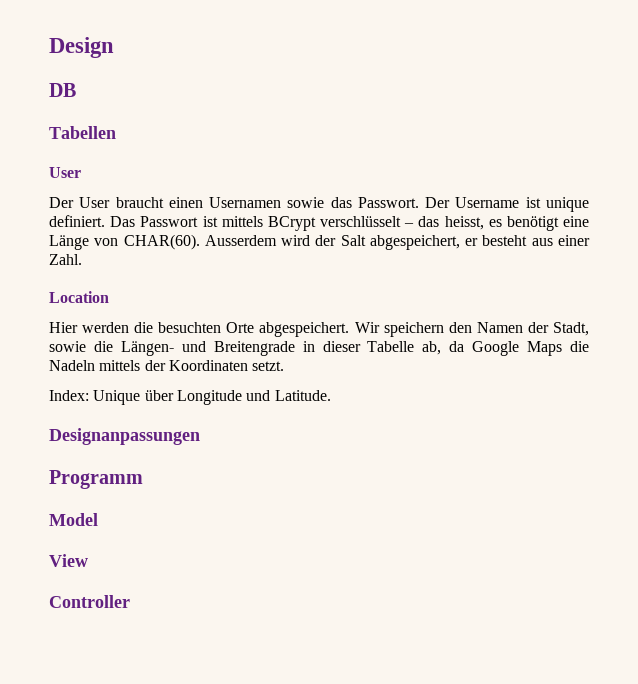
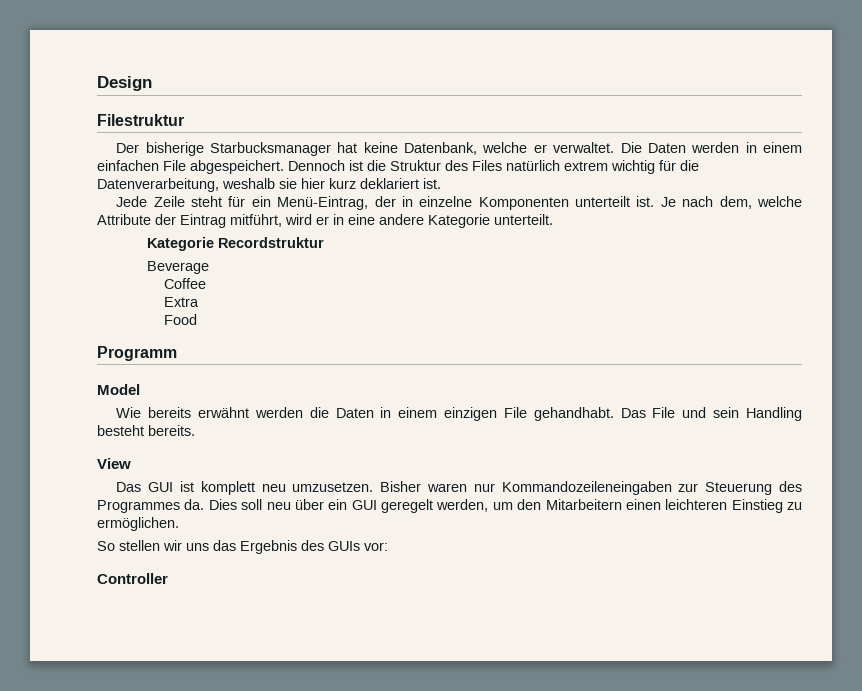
[49,83,76,97] [49,126,116,139] [49,167,81,178] [49,197,589,212] [49,215,589,231] [49,234,590,250] [49,254,82,265] [49,291,109,303] [49,322,589,337] [49,341,590,356] [49,360,285,371] [49,390,331,405] [49,428,200,445] [49,470,143,489] [49,513,98,526] [49,554,88,567] DB // Tabellen // User // Der User braucht einen Usernamen sowie das Passwort. Der Username ist unique definiert. Das Passwort ist mittels BCrypt verschlüsselt – das heisst, es benötigt eine Länge von CHAR(60). Ausserdem wird der Salt abgespeichert, er besteht aus einer Zahl. // Location // Hier werden die besuchten Orte abgespeichert. Wir speichern den Namen der Stadt, sowie die Längen- und Breitengrade in dieser Tabelle ab, da Google Maps die Nadeln mittels der Koordinaten setzt. // Index: Unique über Longitude und Latitude. // Designanpassungen // Programm // Model // View -> [97,114,184,126] [116,142,803,156] [97,160,699,174] [97,178,441,192] [116,196,802,210] [97,214,553,228] [147,237,325,251] [147,261,210,274] [164,278,207,289] [164,297,200,307] [164,314,198,325] [97,346,177,361] [97,384,140,395] [116,407,803,421] [97,425,195,436] [97,458,131,469] [116,481,803,495] [97,499,802,513] [97,517,179,531] [97,540,388,554] Filestruktur // Der bisherige Starbucksmanager hat keine Datenbank, welche er verwaltet. Die Daten werden in einem einfachen File abgespeichert. Dennoch ist die Struktur des Files natürlich extrem wichtig für die Datenverarbeitung, weshalb sie hier kurz deklariert ist. // Jede Zeile steht für ein Menü-Eintrag, der in einzelne Komponenten unterteilt ist. Je nach dem, welche Attribute der Eintrag mitführt, wird er in eine andere Kategorie unterteilt. // Kategorie Recordstruktur // Beverage // Coffee // Extra // Food // Programm // Model // Wie bereits erwähnt werden die Daten in einem einzigen File gehandhabt. Das File und sein Handling besteht bereits. // View // Das GUI ist komplett neu umzusetzen. Bisher waren nur Kommandozeileneingaben zur Steuerung des Programmes da. Dies soll neu über ein GUI geregelt werden, um den Mitarbeitern einen leichteren Einstieg zu ermöglichen. // So stellen wir uns das Ergebnis des GUIs vor:

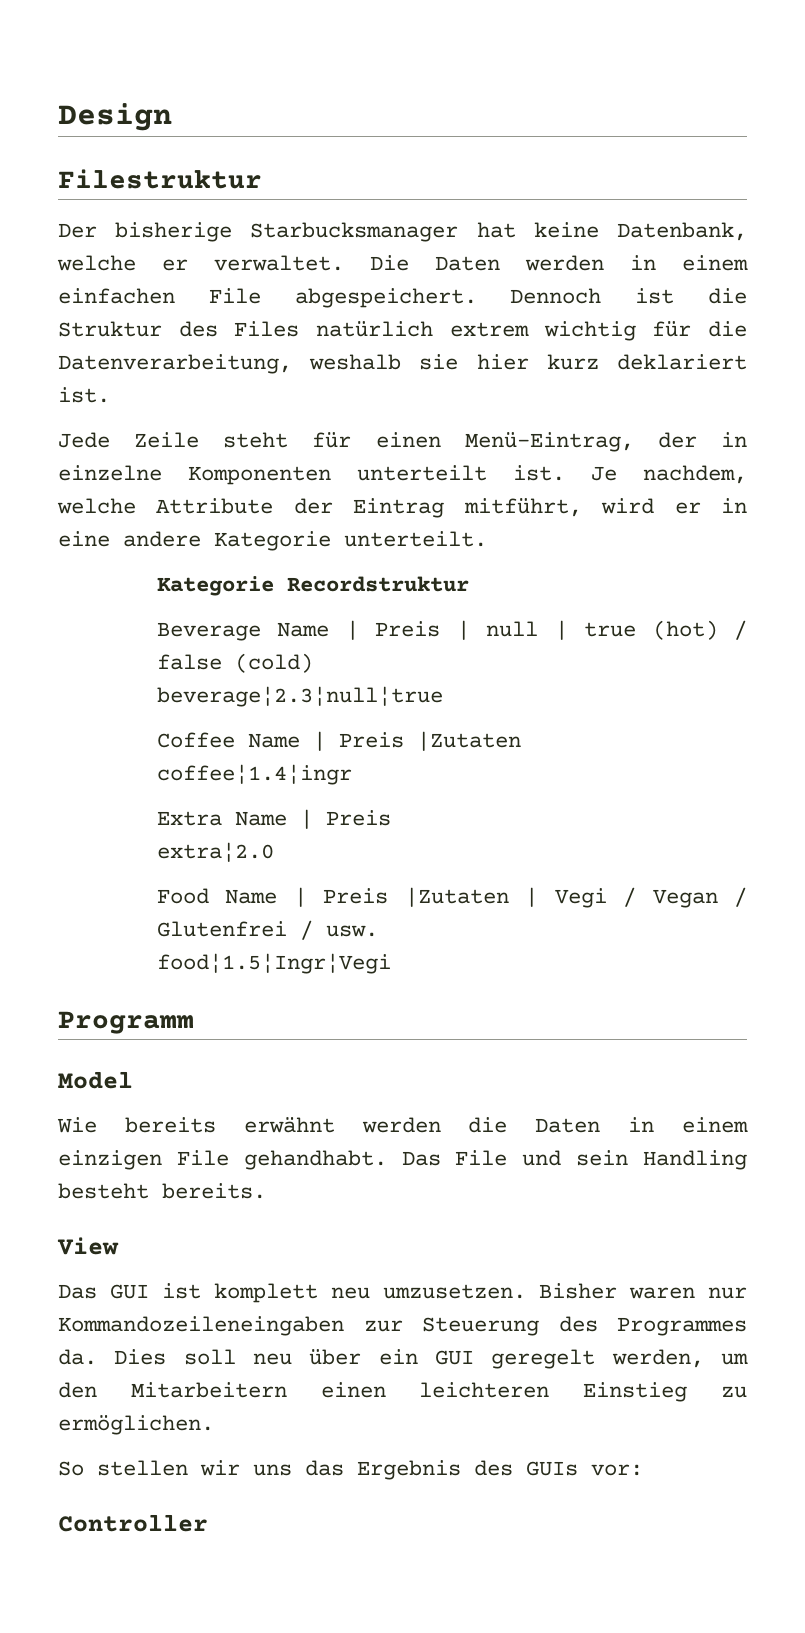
[251,196,271,207] ein -> [375,432,441,448] einen
[682,196,752,209] nach dem, -> [643,465,747,484] nachdem,
[164,278,207,289] [164,297,200,307] [164,314,198,325] // Coffee // Extra // Food -> [277,620,747,640] [156,653,313,673] [156,686,443,707] [156,731,521,751] [156,764,352,785] [156,809,391,829] [156,842,274,862] [156,887,748,908] [156,920,378,940] [156,953,391,974] Name | Preis | null | true (hot) / false (cold) // beverage¦2.3¦null¦true // Coffee Name | Preis |Zutaten // coffee¦1.4¦ingr // Extra Name | Preis // extra¦2.0 // Food Name | Preis |Zutaten | Vegi / Vegan / Glutenfrei / usw. // food¦1.5¦Ingr¦Vegi

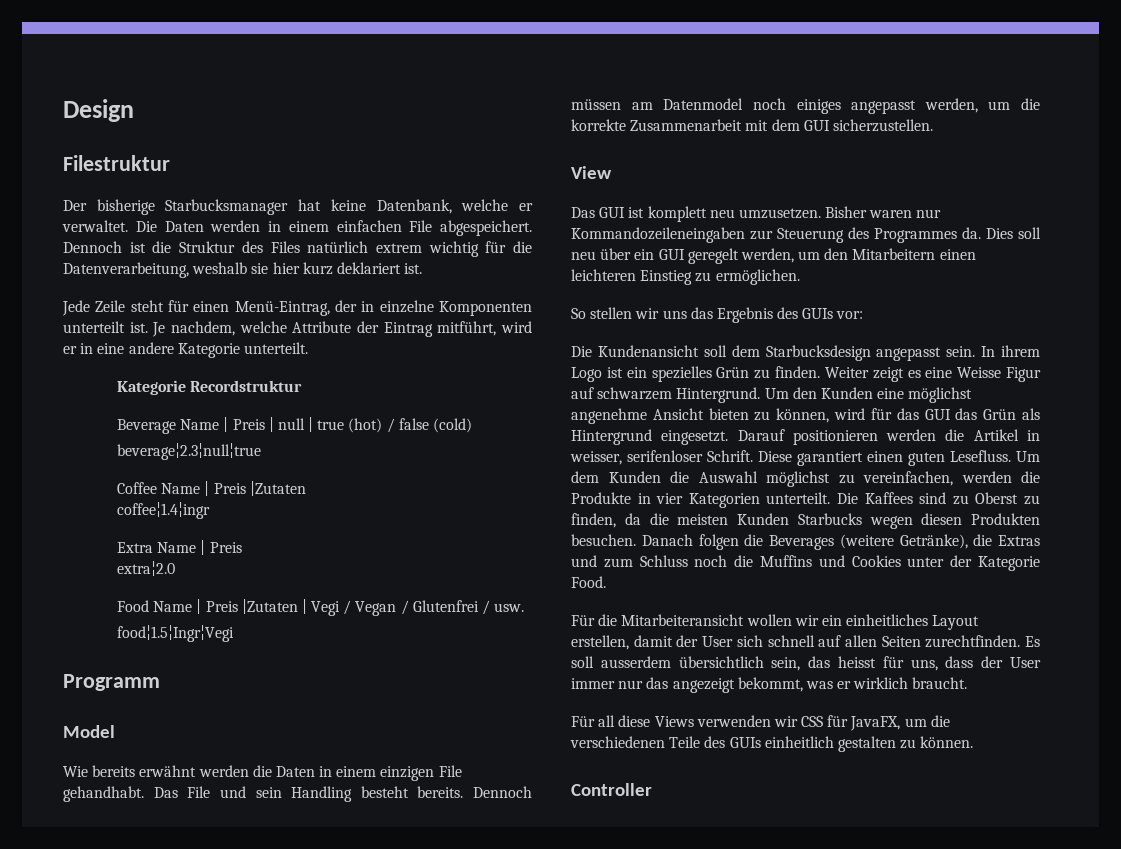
(266, 1191) none -> [473,786,532,798] [571,98,1040,114] [571,119,933,132] Dennoch müssen am Datenmodel noch einiges angepasst werden, um die korrekte Zusammenarbeit mit dem GUI sicherzustellen.
(643, 1470) none -> [571,345,1040,361] [571,366,1041,382] [571,387,973,403] [571,408,1040,424] [571,429,1040,445] [570,450,1040,466] [571,471,1040,487] [571,492,1040,508] [571,513,1040,529] [571,534,1040,550] [571,555,1040,571] [571,576,606,588] [571,614,980,630] [571,635,1040,650] [571,656,1041,671] [571,677,968,693] [571,715,950,731] [570,736,974,752] // Die Kundenansicht soll dem Starbucksdesign angepasst sein. In ihrem Logo ist ein spezielles Grün zu finden. Weiter zeigt es eine Weisse Figur auf schwarzem Hintergrund. Um den Kunden eine möglichst angenehme Ansicht bieten zu können, wird für das GUI das Grün als Hintergrund eingesetzt. Darauf positionieren werden die Artikel in weisser, serifenloser Schrift. Diese garantiert einen guten Lesefluss. Um dem Kunden die Auswahl möglichst zu vereinfachen, werden die Produkte in vier Kategorien unterteilt. Die Kaffees sind zu Oberst zu finden, da die meisten Kunden Starbucks wegen diesen Produkten besuchen. Danach folgen die Beverages (weitere Getränke), die Extras und zum Schluss noch die Muffins und Cookies unter der Kategorie Food. // Für die Mitarbeiteransicht wollen wir ein einheitliches Layout erstellen, damit der User sich schnell auf allen Seiten zurechtfinden. Es soll ausserdem übersichtlich sein, das heisst für uns, dass der User immer nur das angezeigt bekommt, was er wirklich braucht. // Für all diese Views verwenden wir CSS für JavaFX, um die verschiedenen Teile des GUIs einheitlich gestalten zu können.

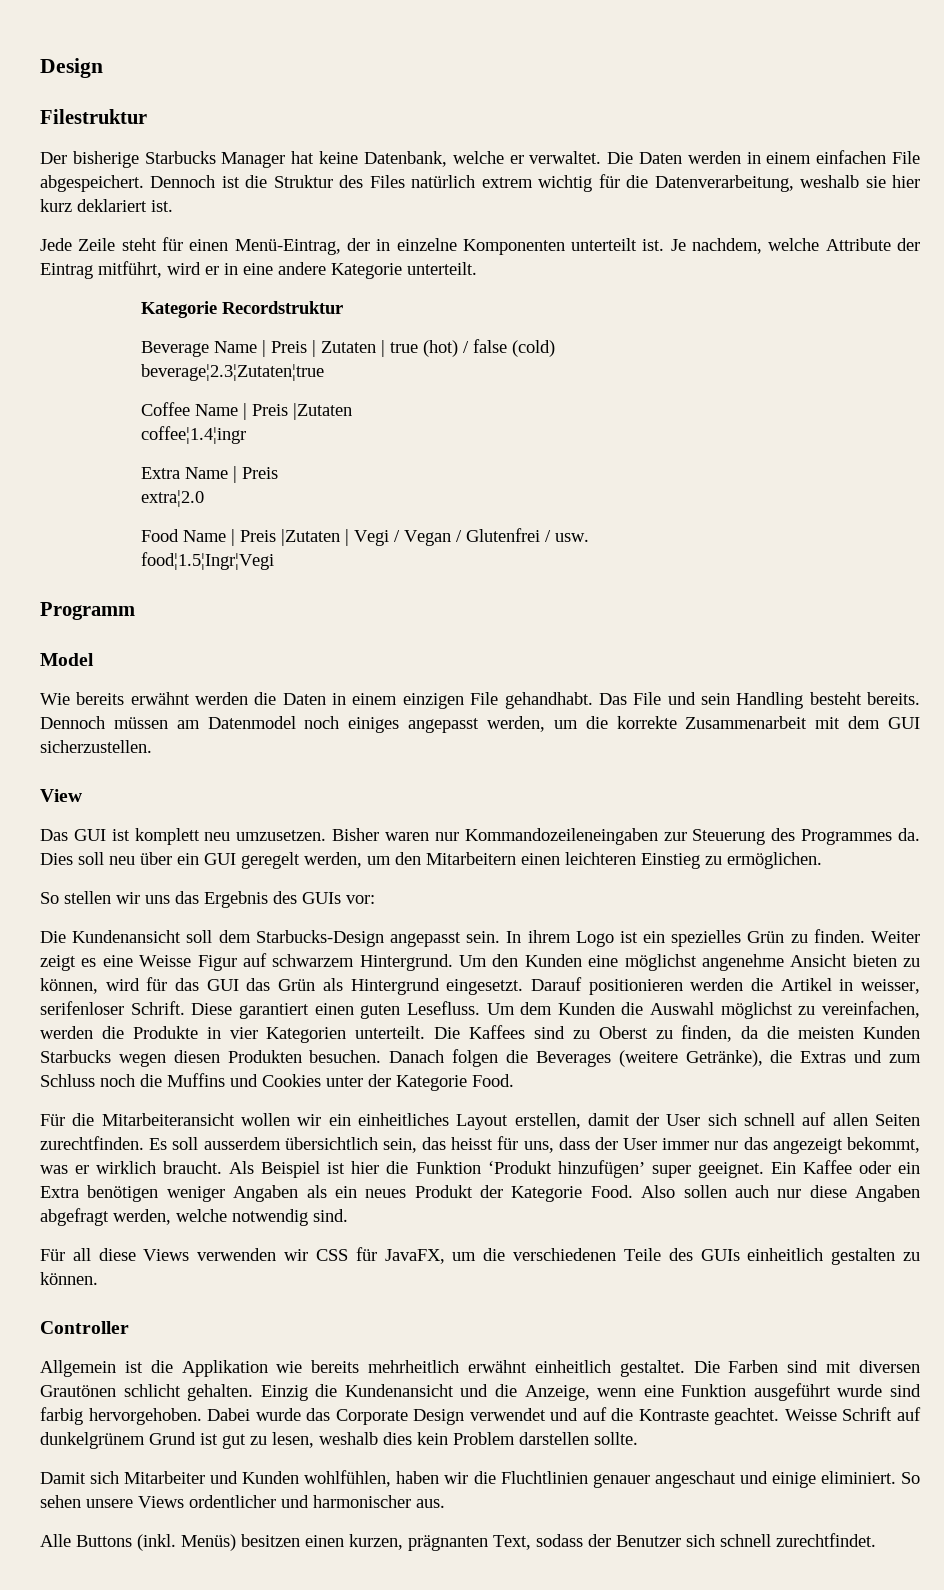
[165,199,289,215] Starbucksmanager -> [144,151,286,168] Starbucks Manager
[277,418,305,430] null -> [320,341,376,353] Zutaten
[116,443,261,460] beverage¦2.3¦null¦true -> [140,364,324,381] beverage¦2.3¦Zutaten¦true
[765,345,871,361] Starbucksdesign -> [255,930,384,947] Starbucks-Design
(968, 683) none -> [229,1160,920,1178] [40,1185,920,1202] [40,1208,348,1226] Als Beispiel ist hier die Funktion ‘Produkt hinzufügen’ super geeignet. Ein Kaffee oder ein Extra benötigen weniger Angaben als ein neues Produkt der Kategorie Food. Also sollen auch nur diese Angaben abgefragt werden, welche notwendig sind.
(652, 789) none -> [40,1360,921,1377] [40,1383,921,1401] [40,1407,921,1425] [40,1432,638,1449] [40,1470,921,1488] [40,1495,445,1508] [40,1533,876,1551] // Allgemein ist die Applikation wie bereits mehrheitlich erwähnt einheitlich gestaltet. Die Farben sind mit diversen Grautönen schlicht gehalten. Einzig die Kundenansicht und die Anzeige, wenn eine Funktion ausgeführt wurde sind farbig hervorgehoben. Dabei wurde das Corporate Design verwendet und auf die Kontraste geachtet. Weisse Schrift auf dunkelgrünem Grund ist gut zu lesen, weshalb dies kein Problem darstellen sollte. // Damit sich Mitarbeiter und Kunden wohlfühlen, haben wir die Fluchtlinien genauer angeschaut und einige eliminiert. So sehen unsere Views ordentlicher und harmonischer aus. // Alle Buttons (inkl. Menüs) besitzen einen kurzen, prägnanten Text, sodass der Benutzer sich schnell zurechtfindet.

